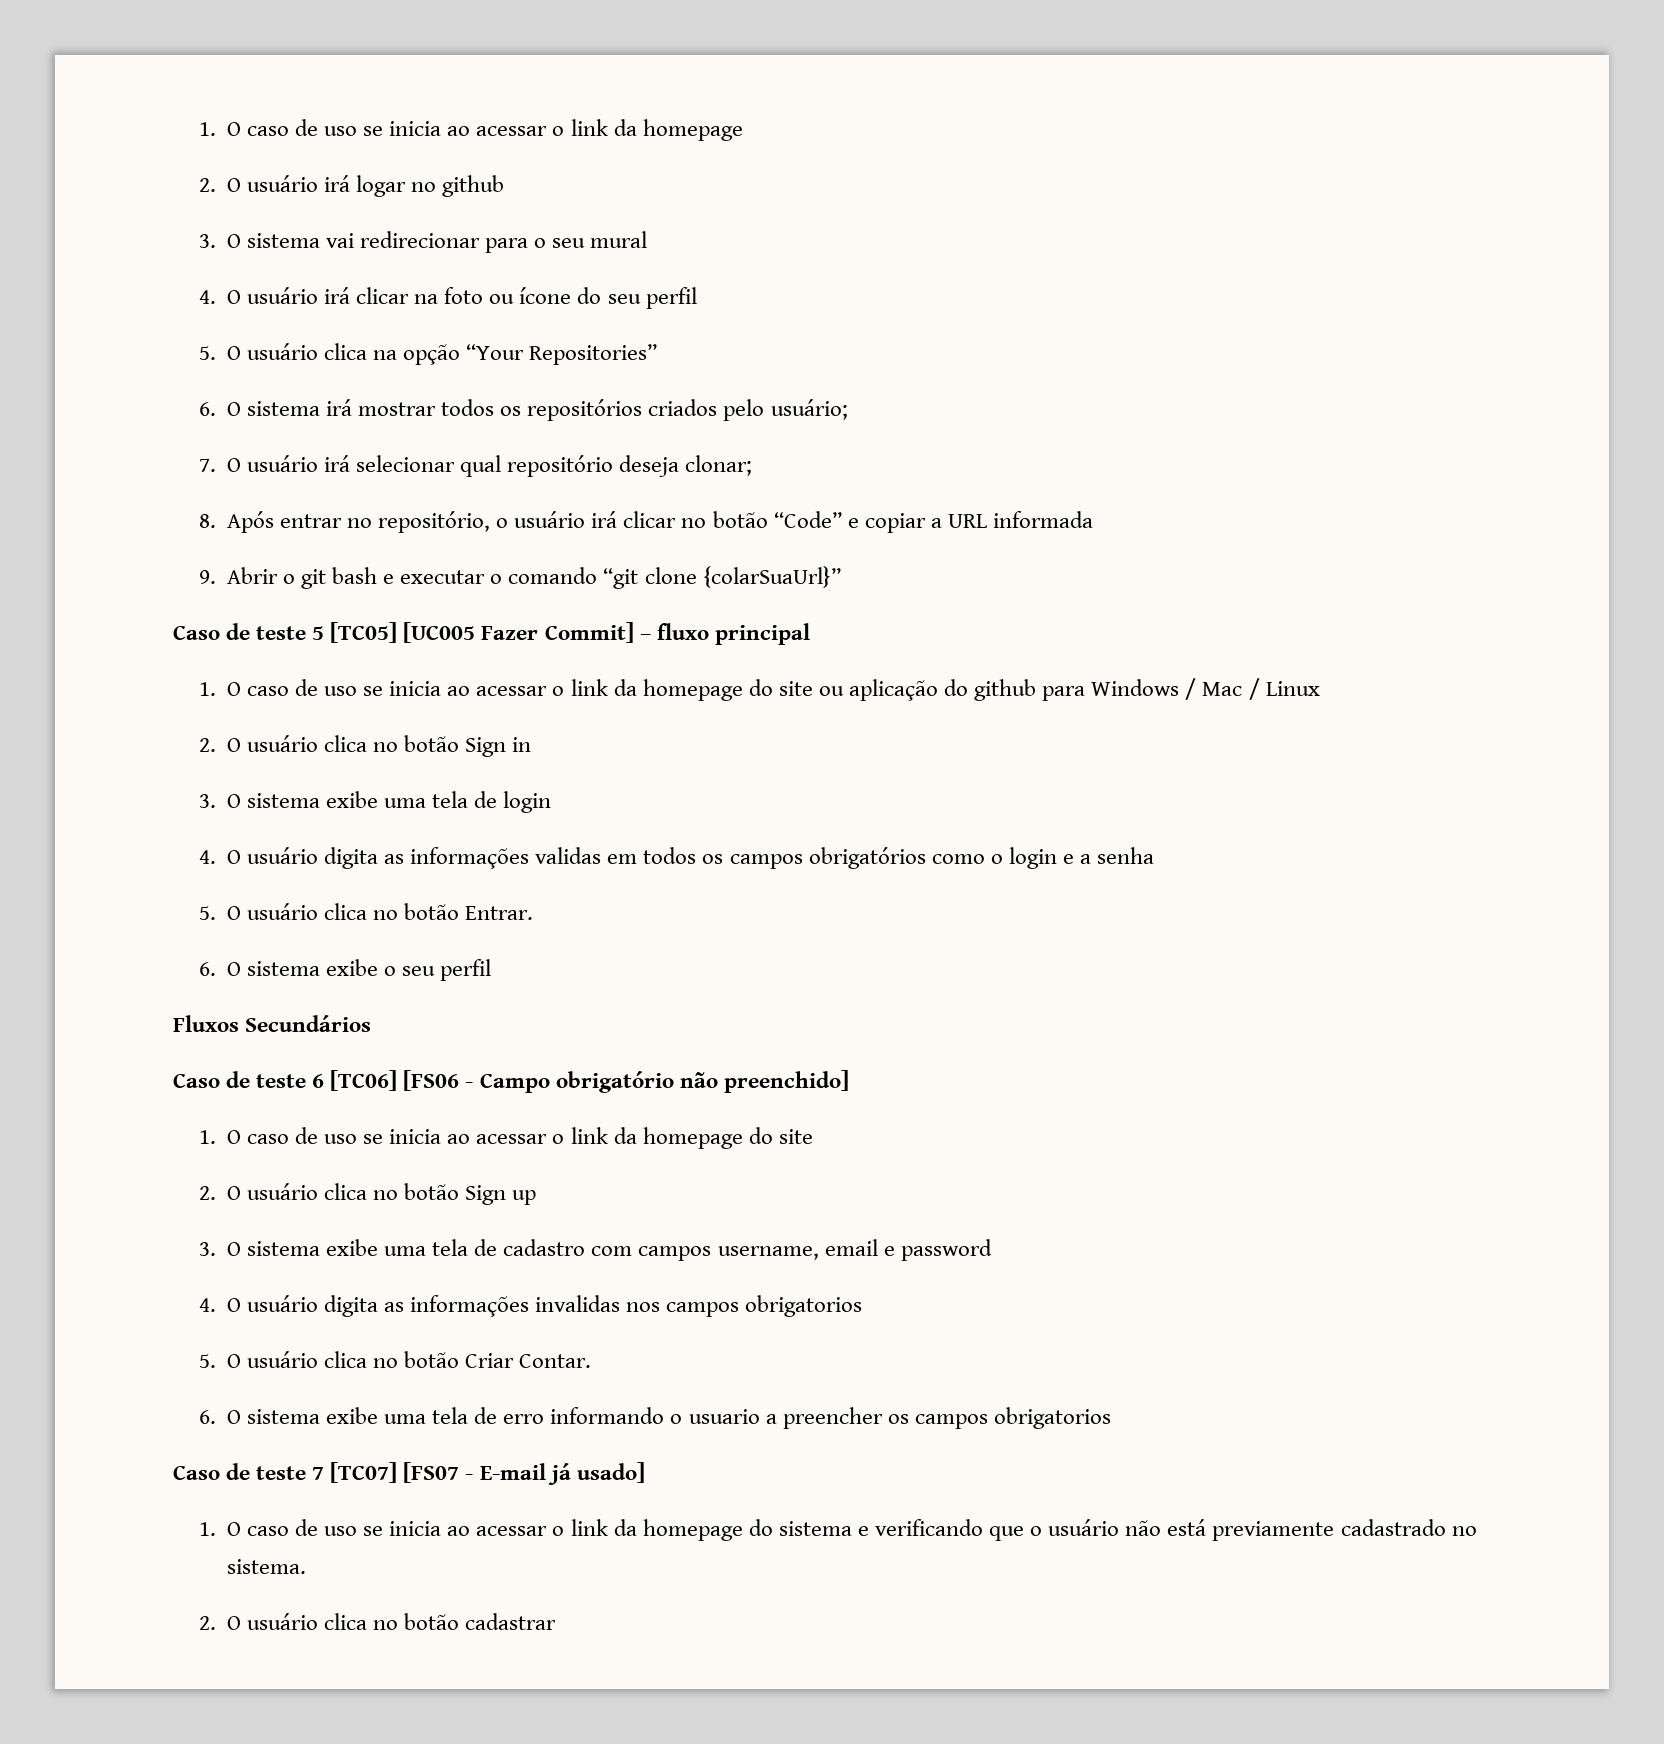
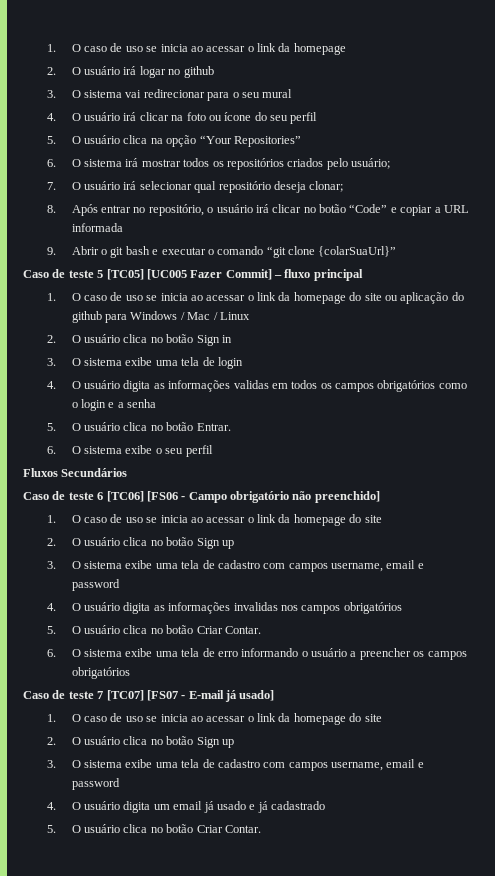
[745,1295,863,1317] obrigatorios -> [343,602,402,614] obrigatórios
[688,1409,760,1424] usuario -> [311,648,348,657] usuário
[993,1407,1111,1429] obrigatorios -> [71,667,130,679] obrigatórios
[778,1519,1477,1541] [226,1559,306,1574] [198,1613,557,1630] sistema e verificando que o usuário não está previamente cadastrado no sistema. // 2. O usuário clica no botão cadastrar -> [364,714,382,722] [47,736,234,748] [47,759,424,771] [71,778,120,790] [47,801,326,813] [47,824,261,833] site // 2. O usuário clica no botão Sign up // 3. O sistema exibe uma tela de cadastro com campos username, email e password // 4. O usuário digita um email já usado e já cadastrado // 5. O usuário clica no botão Criar Contar.

